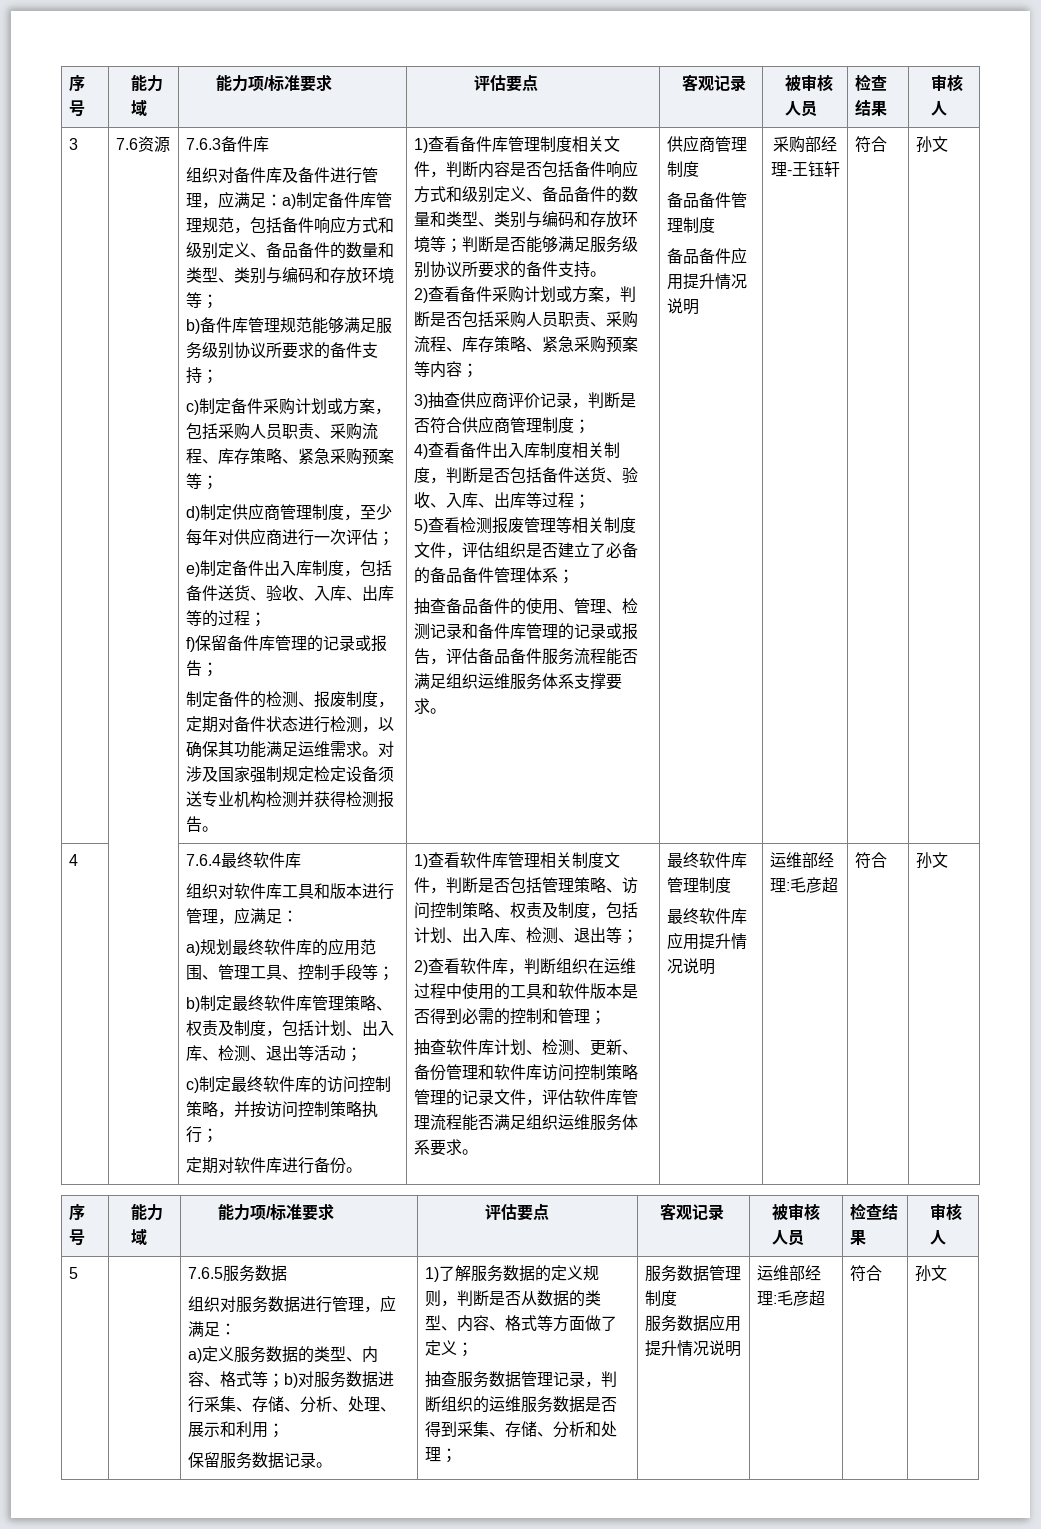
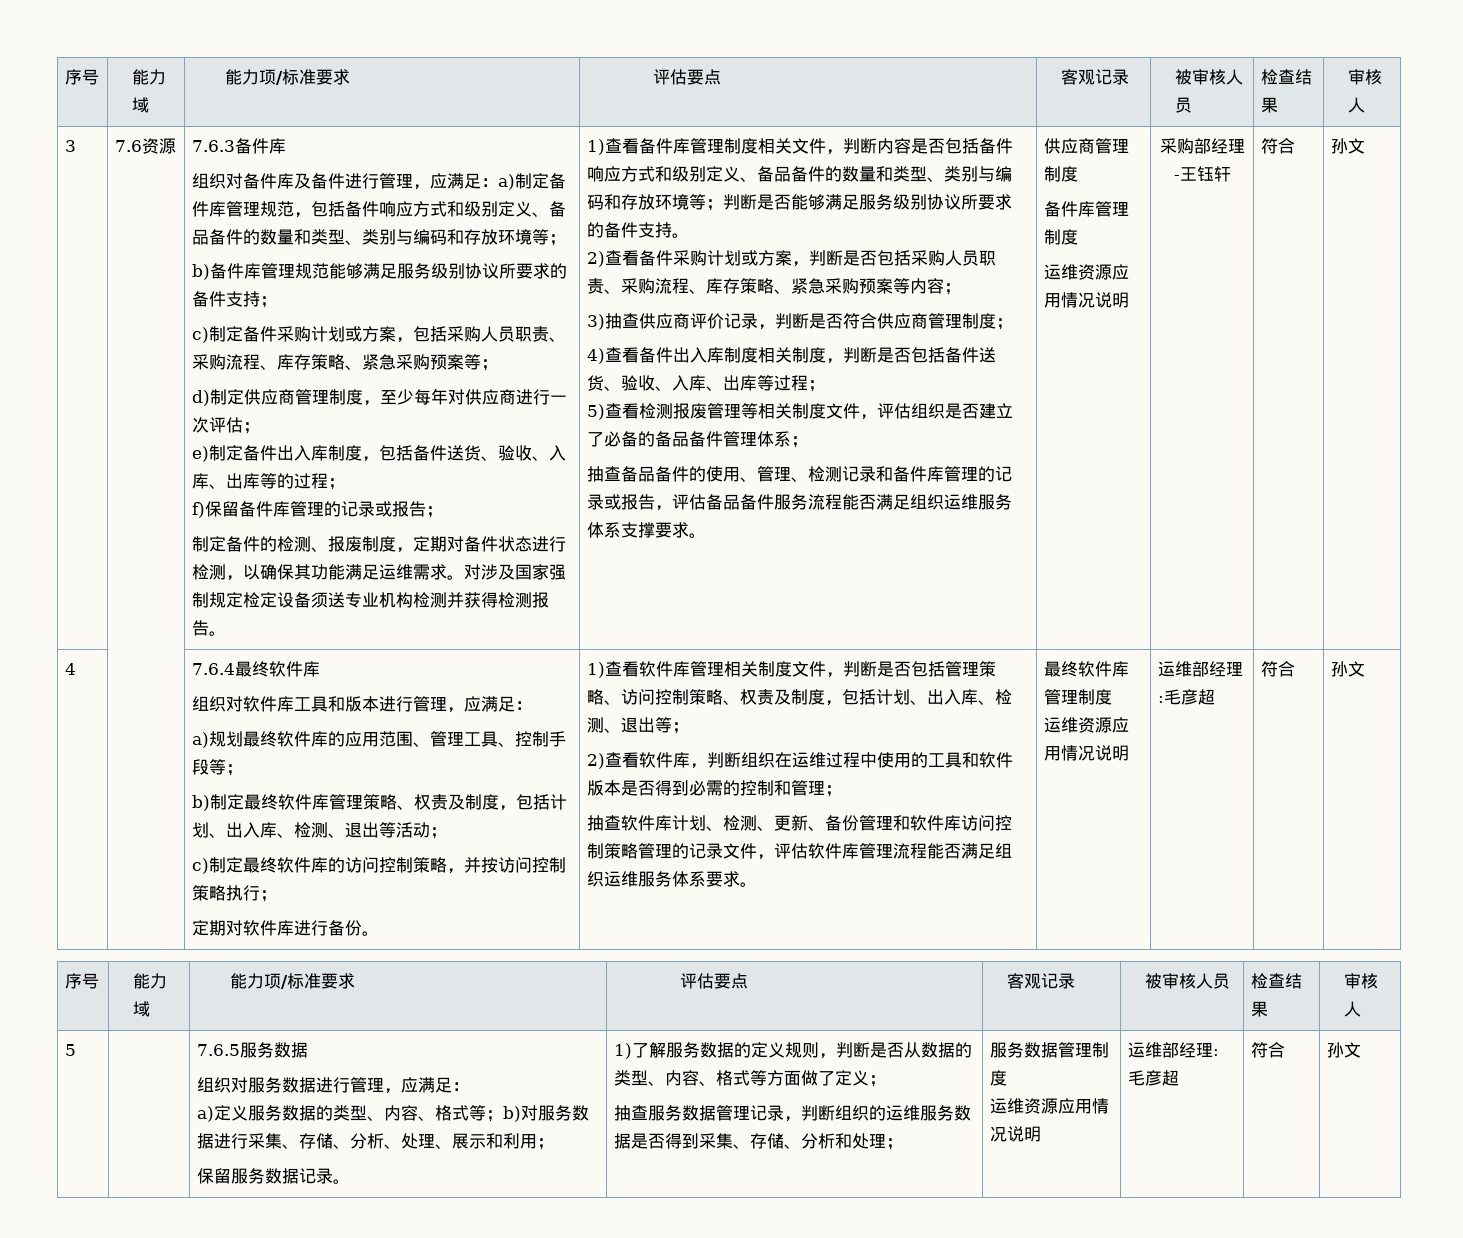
[683,192,748,208] [667,217,716,233] [667,247,748,264] [667,273,716,290] 品备件管理制度 // 备品备件应用提升 -> [1061,201,1130,217] [1044,229,1079,245] [1044,264,1130,280] [1044,293,1062,308] 件库管理制度 // 运维资源应用
[667,908,748,924] [667,932,732,950] 最终软件库应用提升 -> [1044,717,1130,733] [1044,746,1062,761] 运维资源应用
[645,1314,742,1332] [645,1340,678,1357] 服务数据应用提升 -> [990,1098,1093,1114] 运维资源应用

